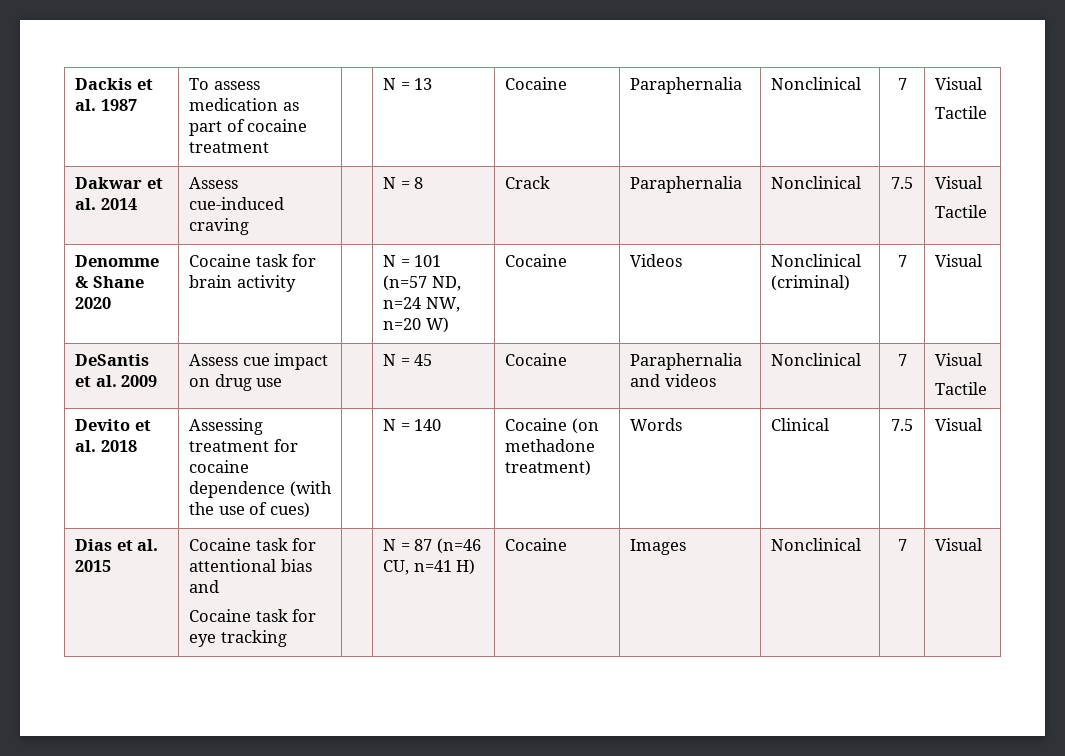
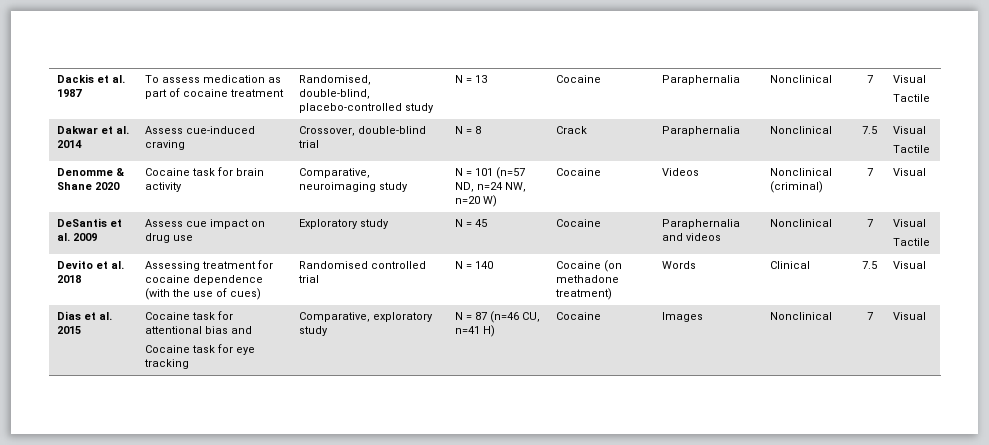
(270, 147) none -> [299,75,372,85] [299,89,371,99] [299,103,435,113] Randomised, double-blind, placebo-controlled study
(250, 226) none -> [299,126,427,136] [298,140,320,148] Crossover, double-blind trial
(296, 283) none -> [299,168,371,178] [299,182,409,192] Comparative, neuroimaging study
(283, 382) none -> [299,219,390,229] Exploratory study
(310, 510) none -> [299,261,427,269] [298,275,320,283] Randomised controlled trial
(287, 638) none -> [299,312,434,322] [299,326,329,336] Comparative, exploratory study

